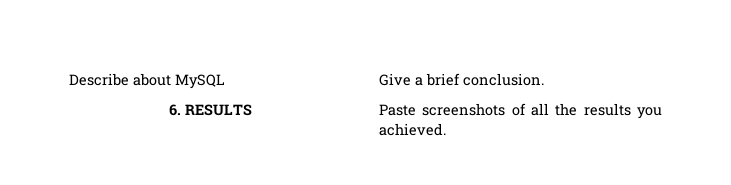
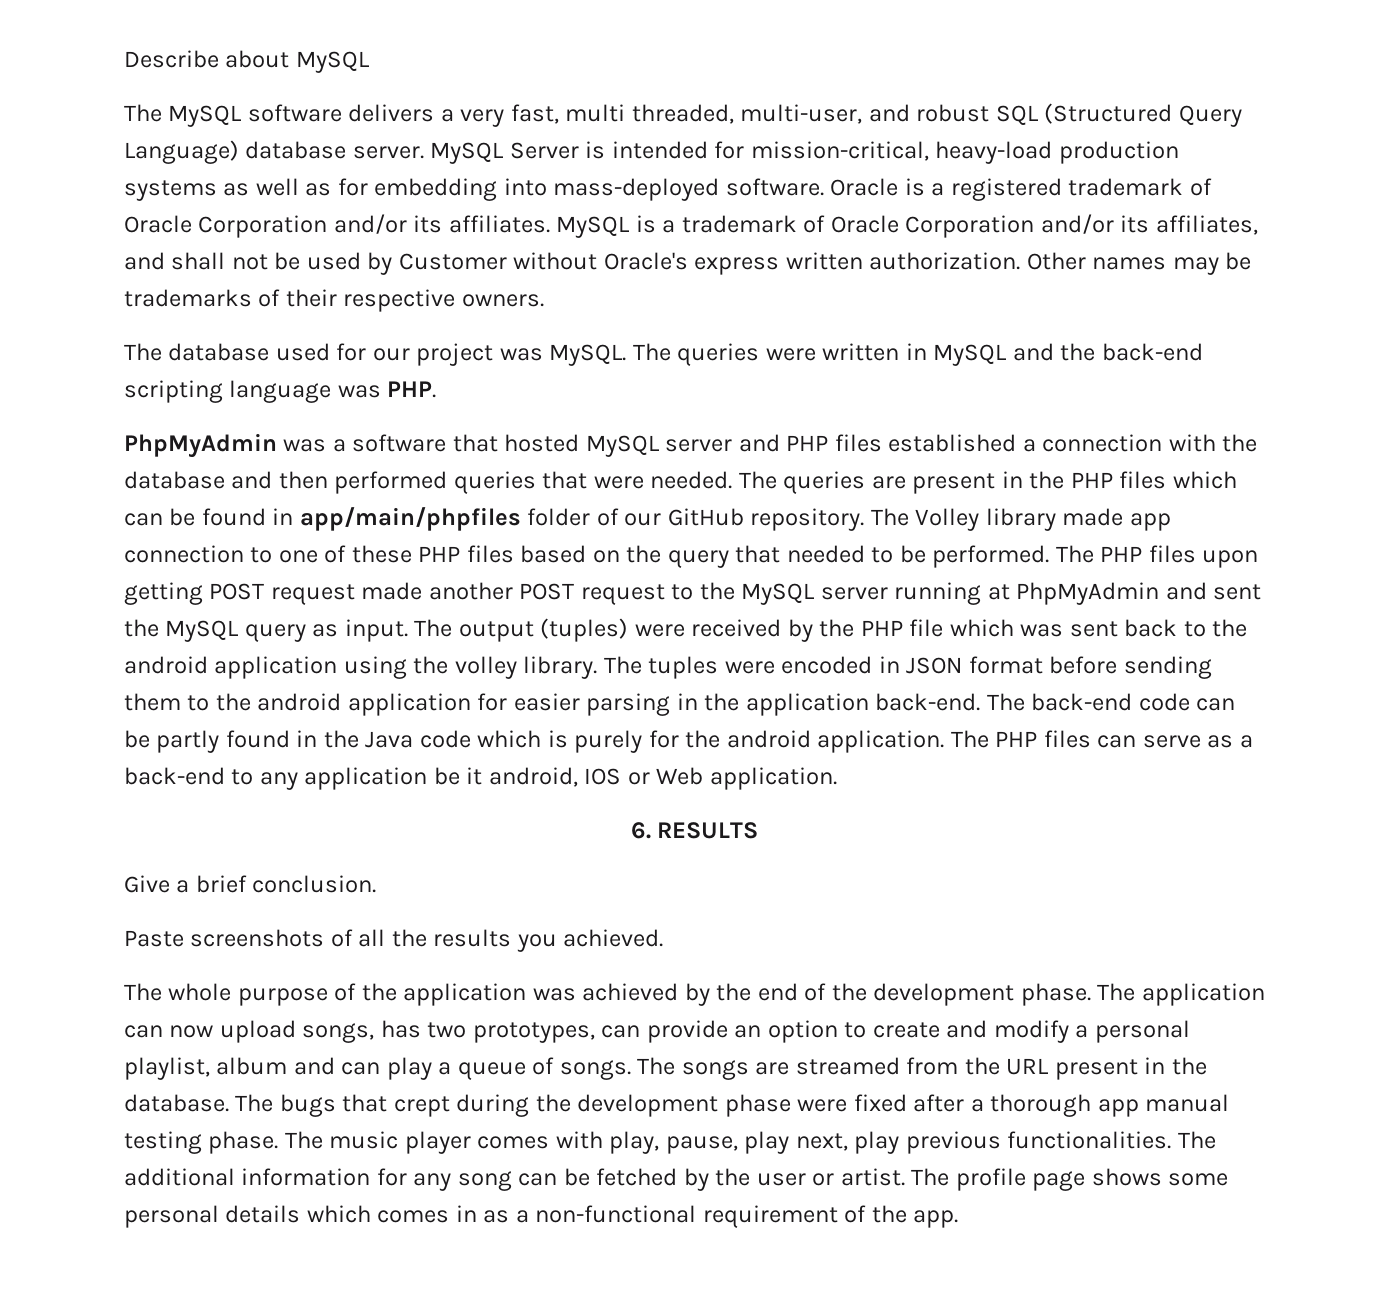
(225, 81) none -> [124,103,1242,127] [124,140,1179,164] [124,178,1212,201] [124,214,1258,238] [124,252,1252,275] [124,289,544,312] [124,343,1203,366] [124,380,437,403] [124,433,1258,458] [124,471,1237,494] [124,507,1171,531] [124,545,1259,568] [124,582,1262,605] [124,618,1248,642] [124,656,1212,679] [124,693,1236,716] [124,730,1253,753] [124,767,837,790] // The MySQL software delivers a very fast, multi threaded, multi-user, and robust SQL (Structured Query Language) database server. MySQL Server is intended for mission-critical, heavy-load production systems as well as for embedding into mass-deployed software. Oracle is a registered trademark of Oracle Corporation and/or its affiliates. MySQL is a trademark of Oracle Corporation and/or its affiliates, and shall not be used by Customer without Oracle's express written authorization. Other names may be trademarks of their respective owners. // The database used for our project was MySQL. The queries were written in MySQL and the back-end scripting language was PHP. // PhpMyAdmin was a software that hosted MySQL server and PHP files established a connection with the database and then performed queries that were needed. The queries are present in the PHP files which can be found in app/main/phpfiles folder of our GitHub repository. The Volley library made app connection to one of these PHP files based on the query that needed to be performed. The PHP files upon getting POST request made another POST request to the MySQL server running at PhpMyAdmin and sent the MySQL query as input. The output (tuples) were received by the PHP file which was sent back to the android application using the volley library. The tuples were encoded in JSON format before sending them to the android application for easier parsing in the application back-end. The back-end code can be partly found in the Java code which is purely for the android application. The PHP files can serve as a back-end to any application be it android, IOS or Web application.
(446, 129) none -> [124,983,1265,1006] [124,1020,1190,1043] [124,1057,1207,1080] [124,1094,1230,1117] [124,1131,1216,1154] [124,1168,1229,1191] [124,1205,959,1228] // The whole purpose of the application was achieved by the end of the development phase. The application can now upload songs, has two prototypes, can provide an option to create and modify a personal playlist, album and can play a queue of songs. The songs are streamed from the URL present in the database. The bugs that crept during the development phase were fixed after a thorough app manual testing phase. The music player comes with play, pause, play next, play previous functionalities. The additional information for any song can be fetched by the user or artist. The profile page shows some personal details which comes in as a non-functional requirement of the app.

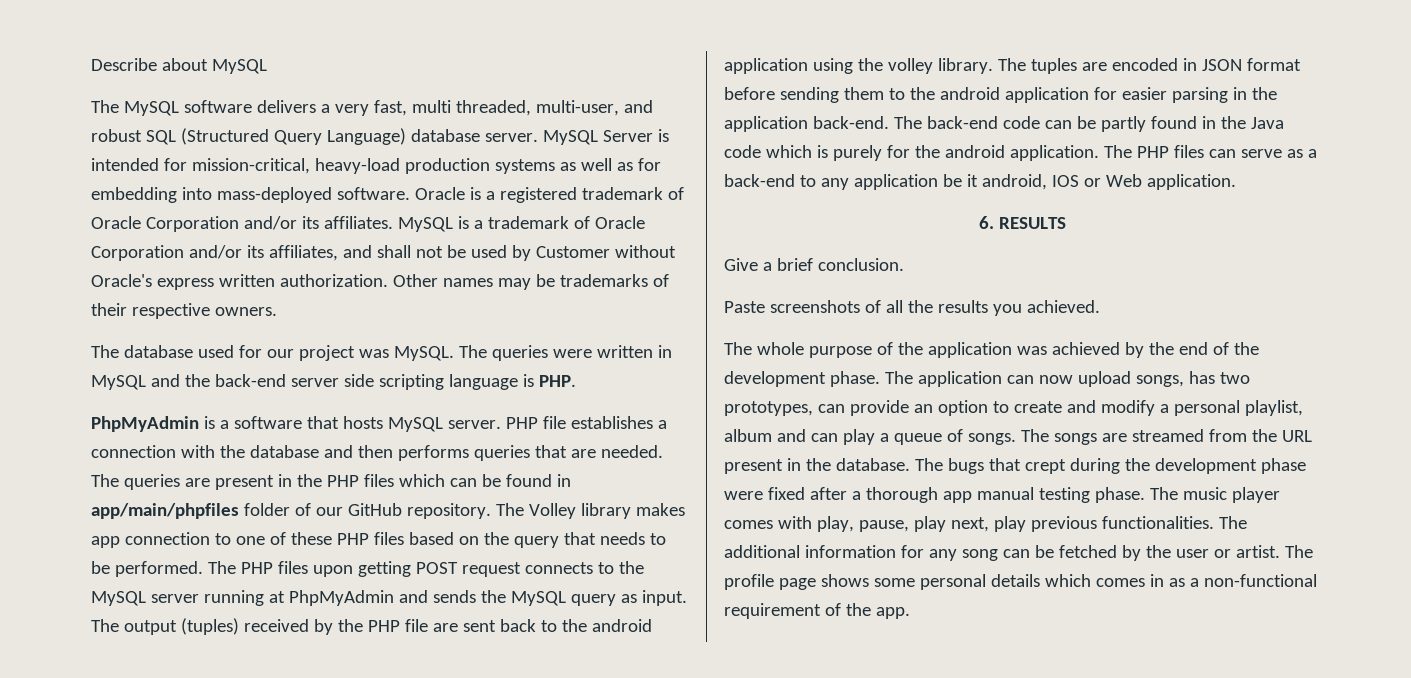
(1203, 352) none -> [290,374,374,387] server side
[337,385,381,398] was -> [522,374,534,387] is
[283,439,327,452] was -> [203,416,215,429] is
[504,434,1017,457] hosted MySQL server and PHP files established -> [342,416,653,432] hosts MySQL server. PHP file establishes
[334,471,448,494] performed -> [397,445,469,461] performs
[593,476,644,489] were -> [570,449,596,458] are
[1062,508,1124,526] made -> [635,503,685,516] makes
[786,545,865,563] needed -> [599,532,645,545] needs
[361,582,665,605] made another POST request -> [524,562,593,574] connects
[1213,584,1262,600] sent -> [432,590,476,603] sends
[634,624,685,637] were -> (239, 626) none
[949,619,1064,637] which was -> [432,623,458,632] are
[724,661,775,674] were -> [1081,62,1107,71] are

